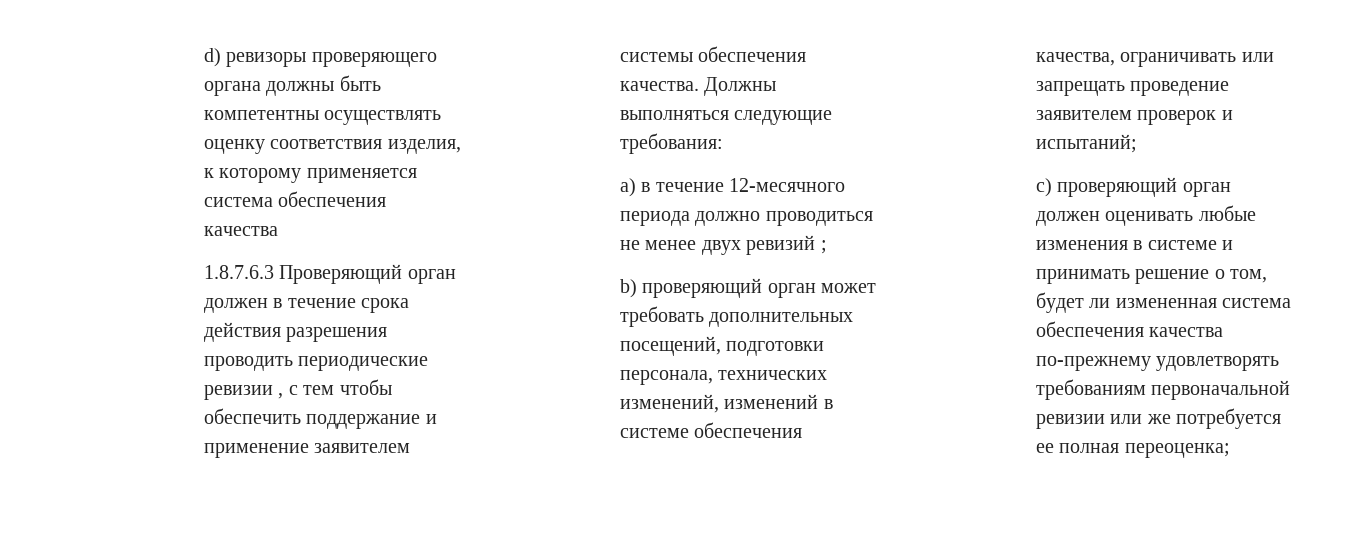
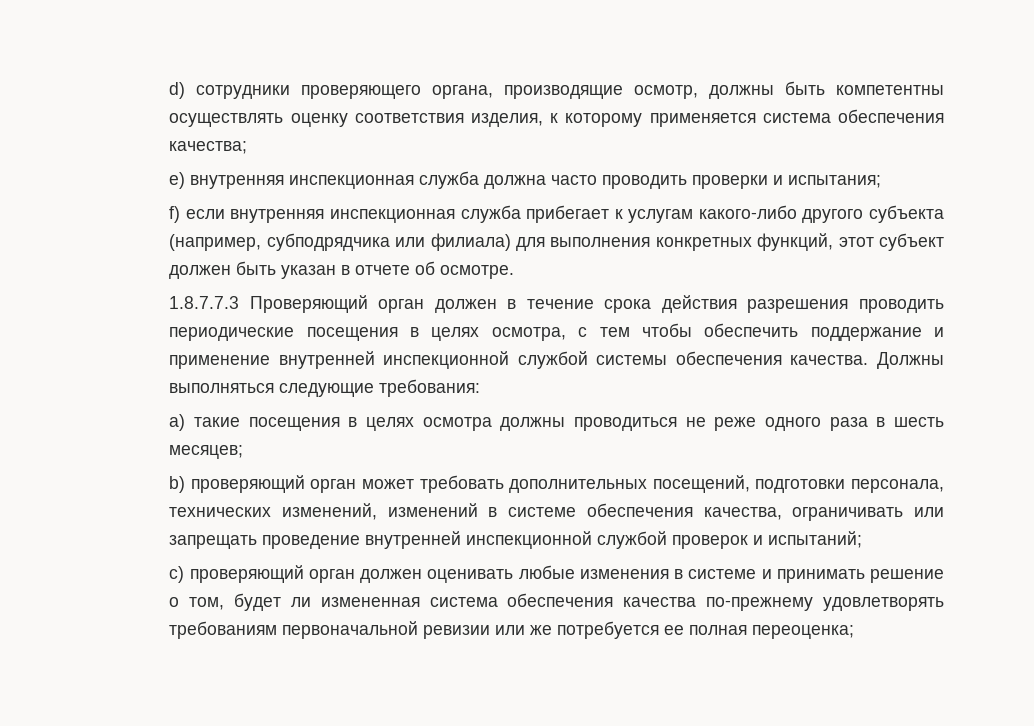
[226,52,437,67] [204,81,261,96] ревизоры проверяющего органа -> [196,85,699,99] сотрудники проверяющего органа, производящие осмотр,
[204,226,278,236] [204,265,274,279] качества // 1.8.7.6.3 -> [169,141,248,154] [169,171,882,189] [169,205,945,223] [169,233,944,251] [169,261,515,279] [169,296,240,309] качества; // e) внутренняя инспекционная служба должна часто проводить проверки и испытания; // f) если внутренняя инспекционная служба прибегает к услугам какого-либо другого субъекта (например, субподрядчика или филиала) для выполнения конкретных функций, этот субъект должен быть указан в отчете об осмотре. // 1.8.7.7.3
[204,385,284,400] ревизии , -> [306,327,566,341] посещения в целях осмотра,
[314,443,411,453] заявителем -> [278,351,588,369] внутренней инспекционной службой
[641,178,846,192] [620,211,873,226] [620,235,827,255] в течение 12-месячного периода должно проводиться не менее двух ревизий ; -> [193,417,945,431] [169,445,244,459] такие посещения в целях осмотра должны проводиться не реже одного раза в шесть месяцев;
[1036,110,1132,120] заявителем -> [365,531,668,549] внутренней инспекционной службой

